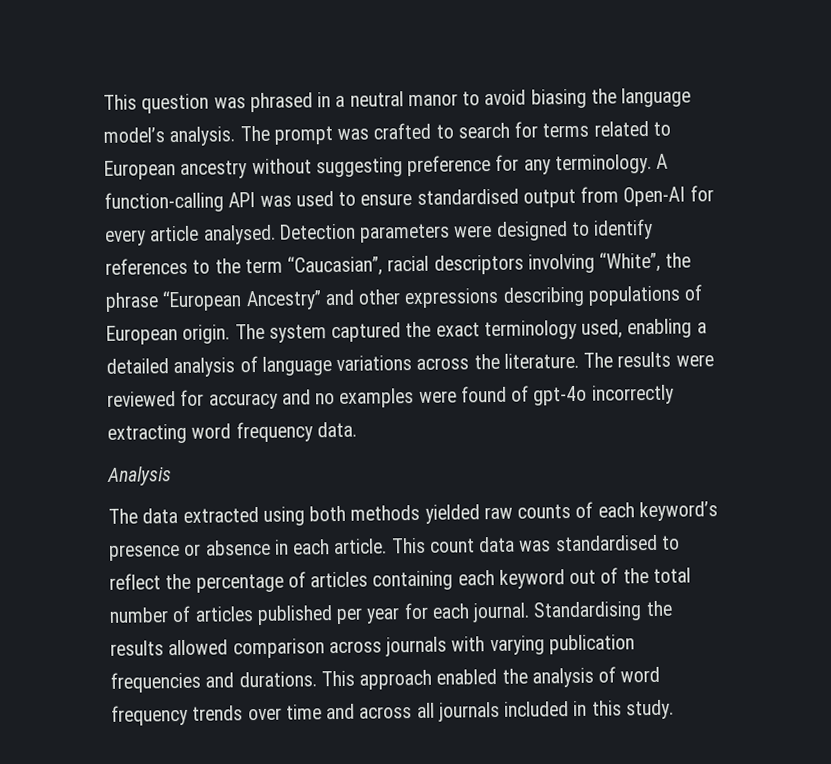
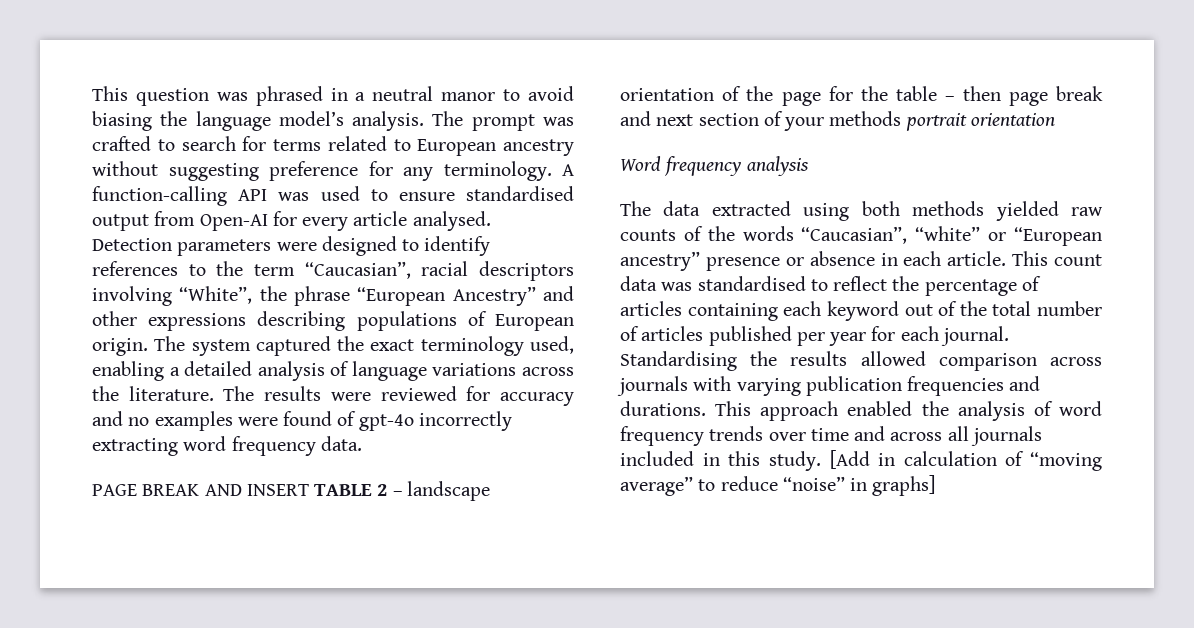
[107,466,172,486] Analysis -> [92,481,490,501] [620,86,1103,106] [620,111,1055,131] [620,156,809,176] PAGE BREAK AND INSERT TABLE 2 – landscape orientation of the page for the table – then page break and next section of your methods portrait orientation // Word frequency analysis
[597,501,718,522] each keyword’s -> [707,226,1102,246] [620,251,700,271] the words “Caucasian”, “white” or “European ancestry”
(674, 709) none -> [829,450,1102,471] [620,475,936,496] [Add in calculation of “moving average” to reduce “noise” in graphs]

